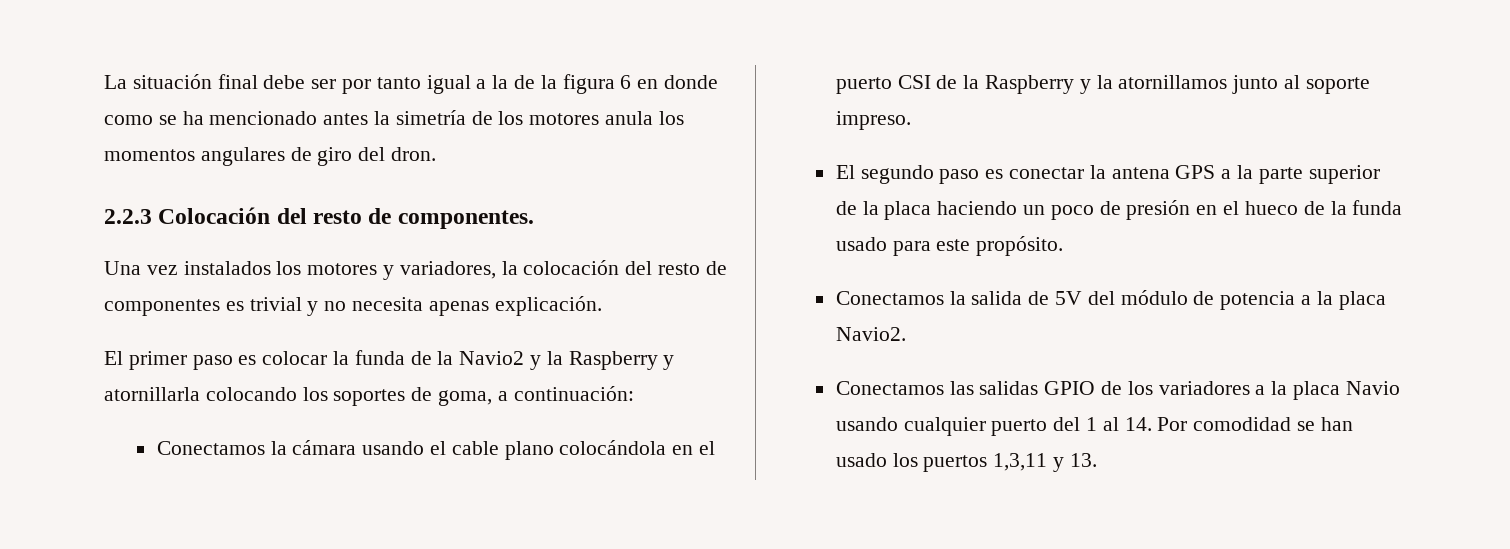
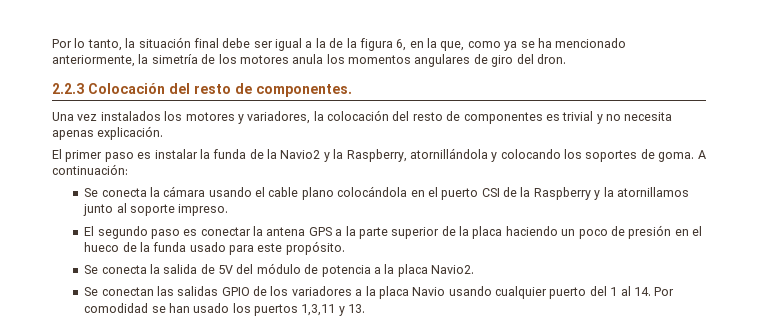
[104,75,127,89] La -> [52,38,136,51] Por lo tanto, la
[342,77,421,94] por tanto -> (273, 44) none
[620,75,719,89] [104,115,153,125] 6 en donde como -> [396,38,518,51] 6, en la que, como ya
[323,113,369,125] antes -> [52,55,135,67] anteriormente,
[262,351,328,365] colocar -> [154,149,198,159] instalar
[568,351,675,370] [104,387,200,401] Raspberry y atornillarla -> [346,148,498,162] Raspberry, atornillándola y
[438,390,508,406] goma, a -> [658,150,706,162] goma. A
[156,441,265,455] Conectamos -> [84,188,147,197] Se conecta
[835,291,944,305] Conectamos -> [84,265,147,274] Se conecta
[835,381,944,395] Conectamos -> [84,287,154,296] Se conectan

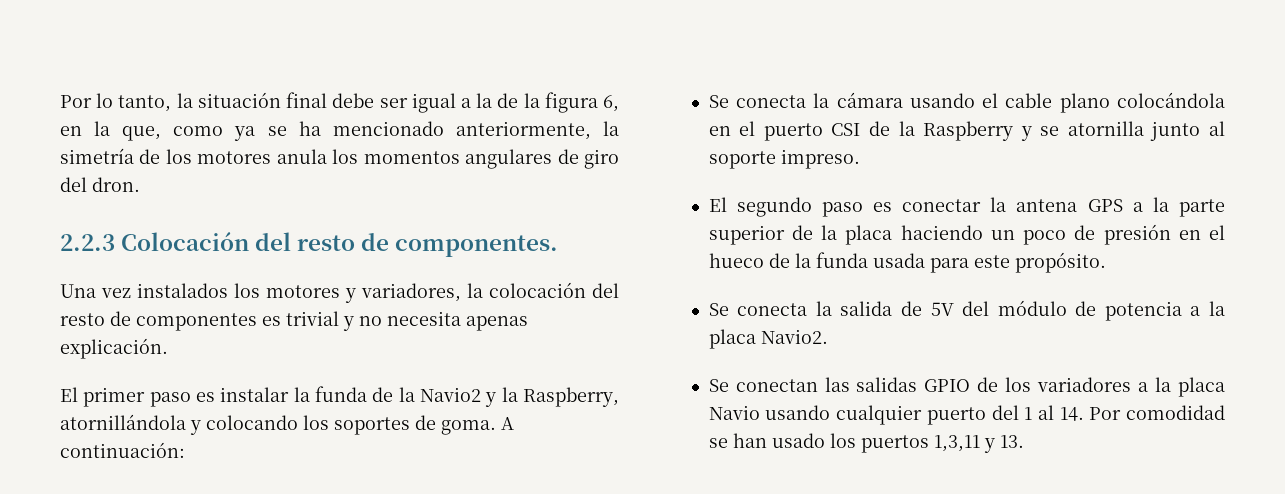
[603,187,689,197] la atornillamos -> [1040,121,1144,136] se atornilla
[189,242,226,252] usado -> [872,253,925,268] usada

